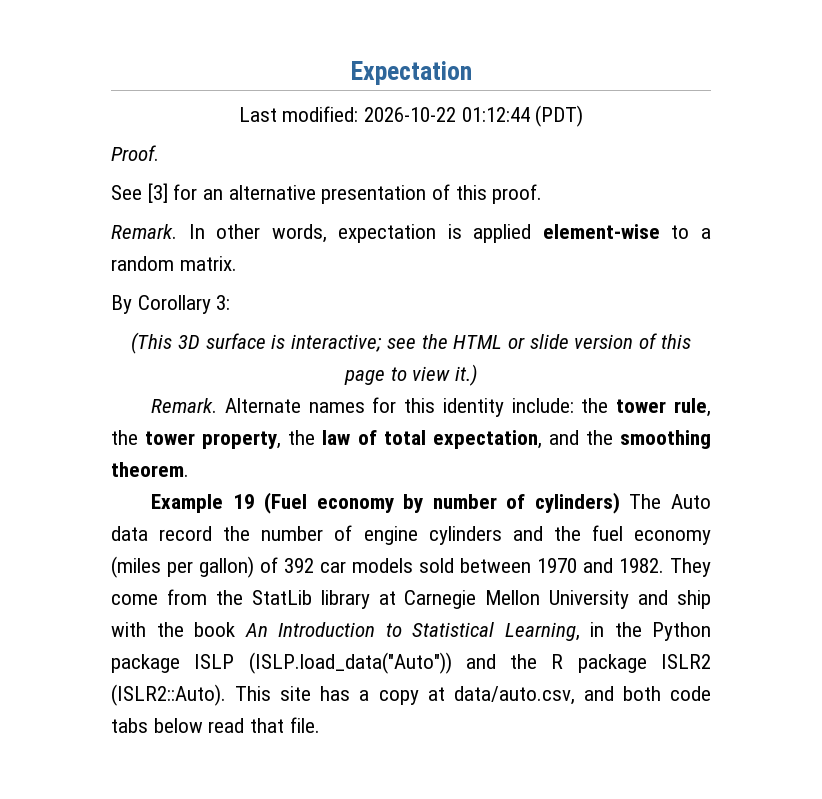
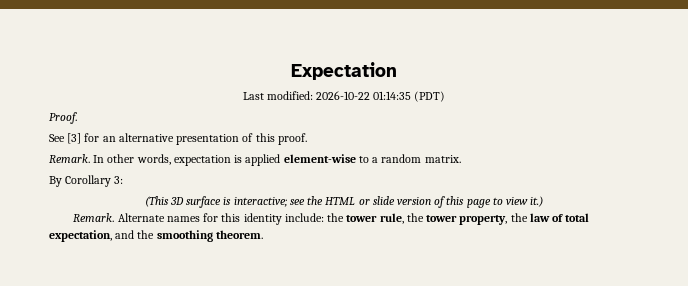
[461,107,530,122] 01:12:44 -> [373,91,412,100] 01:14:35
[151,492,712,514] [111,525,712,545] [111,556,711,578] [111,589,711,609] [111,622,711,641] [111,652,711,674] [111,684,712,706] [111,717,320,733] // Example 19 (Fuel economy by number of cylinders) The Auto data record the number of engine cylinders and the fuel economy (miles per gallon) of 392 car models sold between 1970 and 1982. They come from the StatLib library at Carnegie Mellon University and ship with the book An Introduction to Statistical Learning, in the Python package ISLP (ISLP.load_data("Auto")) and the R package ISLR2 (ISLR2::Auto). This site has a copy at data/auto.csv, and both code tabs below read that file. -> (263, 234) none

